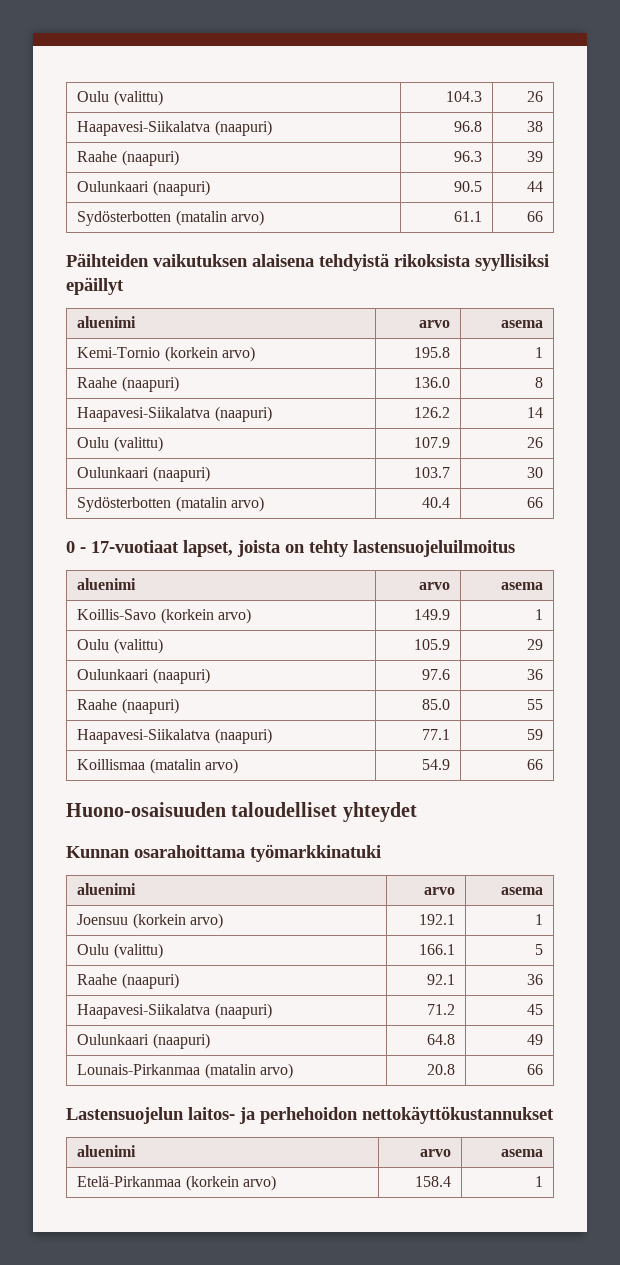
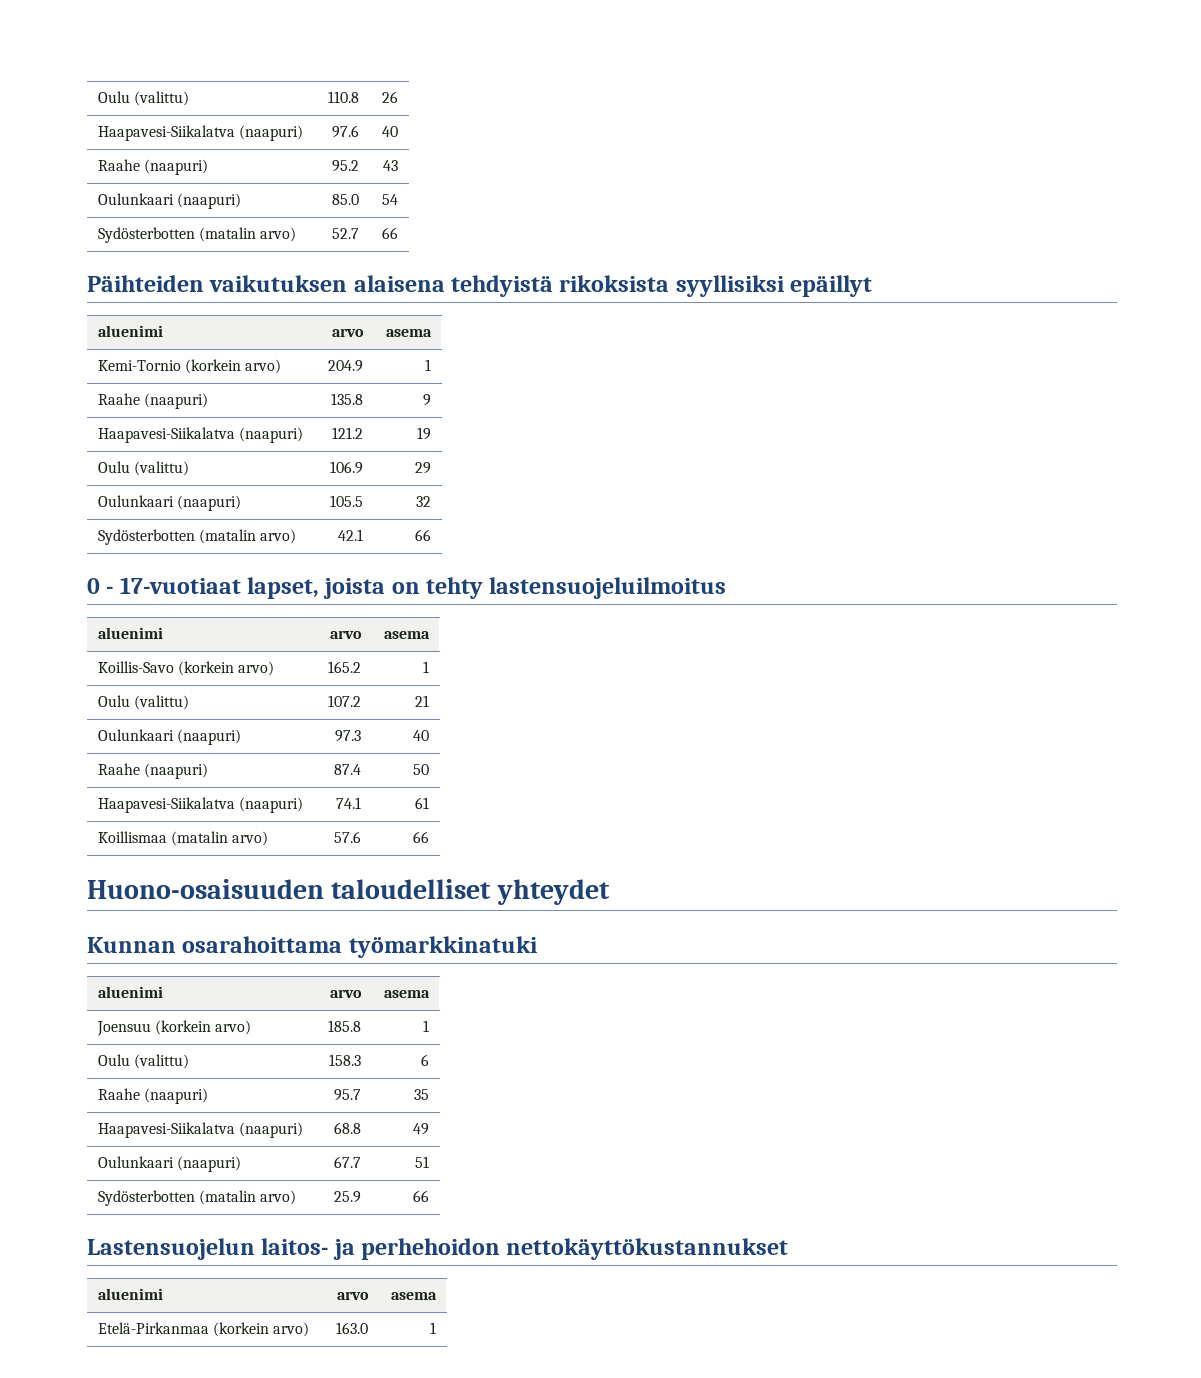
[77,90,163,106] [445,91,482,102] Oulu (valittu) | 104.3 -> [97,91,190,106] [328,91,360,103] Oulu (valittu) | 110.8
[453,121,482,132] [526,121,543,132] [77,150,179,166] [453,151,482,162] [526,151,543,162] [77,180,210,196] [453,181,482,192] [526,181,543,192] [77,210,265,226] [453,211,482,222] 96.8 | 38 // Raahe (naapuri) | 96.3 | 39 // Oulunkaari (naapuri) | 90.5 | 44 // Sydösterbotten (matalin arvo) | 61.1 -> [332,125,360,138] [382,126,399,137] [97,159,209,175] [332,160,360,172] [383,160,399,171] [97,193,242,209] [332,194,360,205] [382,194,399,205] [97,227,297,243] [332,228,360,239] 97.6 | 40 // Raahe (naapuri) | 95.2 | 43 // Oulunkaari (naapuri) | 85.0 | 54 // Sydösterbotten (matalin arvo) | 52.7
[413,347,450,358] 195.8 -> [328,360,364,372] 204.9
[413,377,450,388] [534,377,543,388] [77,406,272,422] [413,407,450,418] [526,407,543,418] [77,436,163,452] [413,437,450,448] [526,437,543,448] [77,466,210,482] [413,467,450,478] [526,467,543,478] [77,496,265,512] [421,497,450,508] 136.0 | 8 // Haapavesi-Siikalatva (naapuri) | 126.2 | 14 // Oulu (valittu) | 107.9 | 26 // Oulunkaari (naapuri) | 103.7 | 30 // Sydösterbotten (matalin arvo) | 40.4 -> [331,393,364,405] [423,394,432,406] [97,427,304,443] [332,427,364,439] [417,427,432,440] [97,461,190,476] [330,461,364,474] [415,462,432,474] [97,495,242,511] [330,495,364,507] [416,496,432,507] [97,529,297,545] [338,529,364,541] 135.8 | 9 // Haapavesi-Siikalatva (naapuri) | 121.2 | 19 // Oulu (valittu) | 106.9 | 29 // Oulunkaari (naapuri) | 105.5 | 32 // Sydösterbotten (matalin arvo) | 42.1
[413,609,450,620] [534,609,543,620] [77,638,163,654] [413,639,450,650] [526,639,543,650] [77,668,210,684] [421,669,450,680] [526,669,543,680] [77,698,179,714] [421,699,450,710] [526,699,543,710] [77,728,272,744] [421,729,450,740] [526,729,543,740] 149.9 | 1 // Oulu (valittu) | 105.9 | 29 // Oulunkaari (naapuri) | 97.6 | 36 // Raahe (naapuri) | 85.0 | 55 // Haapavesi-Siikalatva (naapuri) | 77.1 | 59 -> [328,661,362,673] [423,661,430,673] [97,695,190,710] [328,695,362,707] [415,695,430,707] [97,729,242,745] [335,730,362,742] [413,730,430,741] [97,763,209,779] [334,764,362,775] [413,764,430,775] [97,797,304,813] [336,797,362,809] [415,797,430,809] 165.2 | 1 // Oulu (valittu) | 107.2 | 21 // Oulunkaari (naapuri) | 97.3 | 40 // Raahe (naapuri) | 87.4 | 50 // Haapavesi-Siikalatva (naapuri) | 74.1 | 61
[421,759,450,770] 54.9 -> [334,831,362,843] 57.6
[418,914,455,925] [534,914,543,925] [77,943,163,959] [418,944,455,955] [534,944,543,955] [77,973,179,989] [426,974,455,985] [526,974,543,985] [77,1003,272,1019] [426,1004,455,1015] [526,1004,543,1015] [77,1033,210,1049] [426,1034,455,1045] [526,1034,543,1045] [77,1063,294,1079] [426,1064,455,1075] 192.1 | 1 // Oulu (valittu) | 166.1 | 5 // Raahe (naapuri) | 92.1 | 36 // Haapavesi-Siikalatva (naapuri) | 71.2 | 45 // Oulunkaari (naapuri) | 64.8 | 49 // Lounais-Pirkanmaa (matalin arvo) | 20.8 -> [328,1020,362,1032] [423,1020,430,1032] [97,1054,190,1069] [329,1054,362,1066] [421,1054,430,1066] [97,1088,209,1104] [334,1089,362,1101] [414,1089,430,1100] [97,1122,304,1138] [334,1122,362,1134] [413,1123,430,1135] [97,1156,242,1172] [334,1156,362,1168] [415,1156,430,1168] [97,1190,297,1206] [334,1191,362,1203] 185.8 | 1 // Oulu (valittu) | 158.3 | 6 // Raahe (naapuri) | 95.7 | 35 // Haapavesi-Siikalatva (naapuri) | 68.8 | 49 // Oulunkaari (naapuri) | 67.7 | 51 // Sydösterbotten (matalin arvo) | 25.9
[414,1176,451,1187] 158.4 -> [336,1322,369,1334] 163.0

